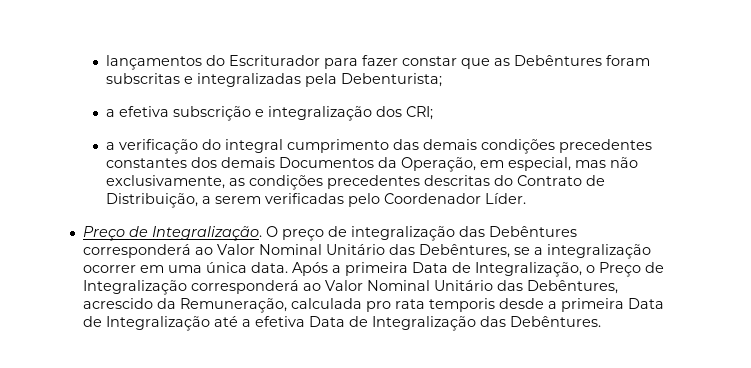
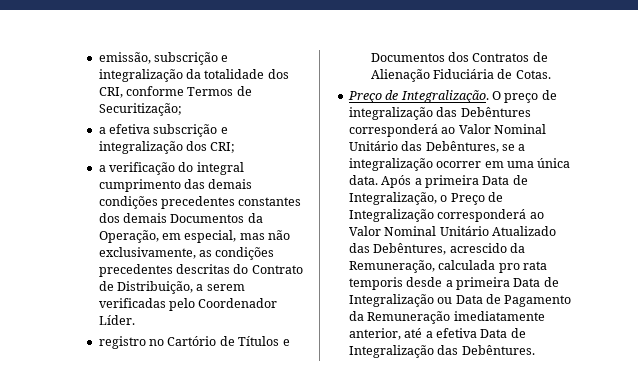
[105,55,650,70] [105,73,442,87] lançamentos do Escriturador para fazer constar que as Debêntures foram subscritas e integralizadas pela Debenturista; -> [98,52,229,65] [98,69,289,82] [98,86,252,98] [98,103,182,116] emissão, subscrição e integralização da totalidade dos CRI, conforme Termos de Securitização;
(526, 198) none -> [98,336,290,349] [370,52,548,62] [370,69,551,82] // registro no Cartório de Títulos e Documentos dos Contratos de Alienação Fiduciária de Cotas.
(493, 285) none -> [491,226,556,236] Atualizado
(210, 323) none -> [437,294,572,307] [348,311,545,324] [348,328,401,340] ou Data de Pagamento da Remuneração imediatamente anterior,

